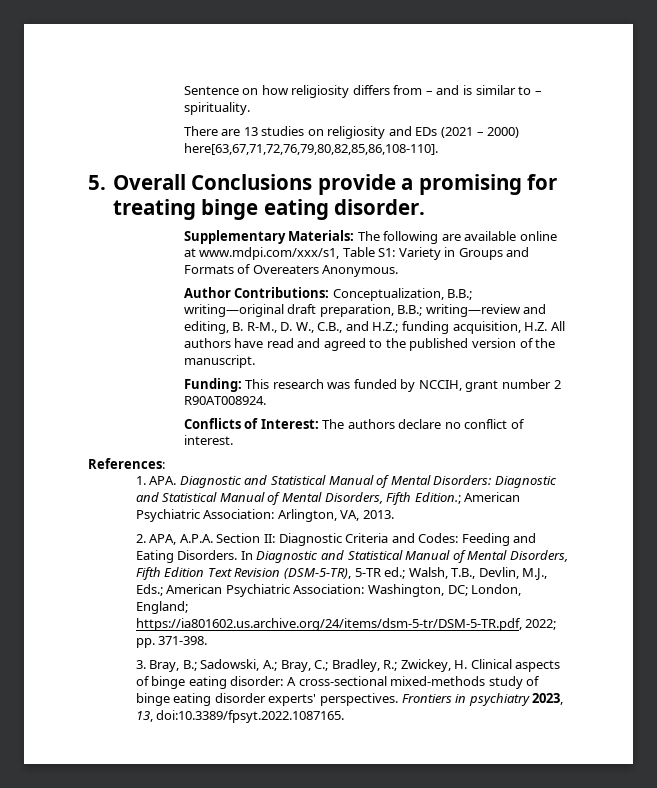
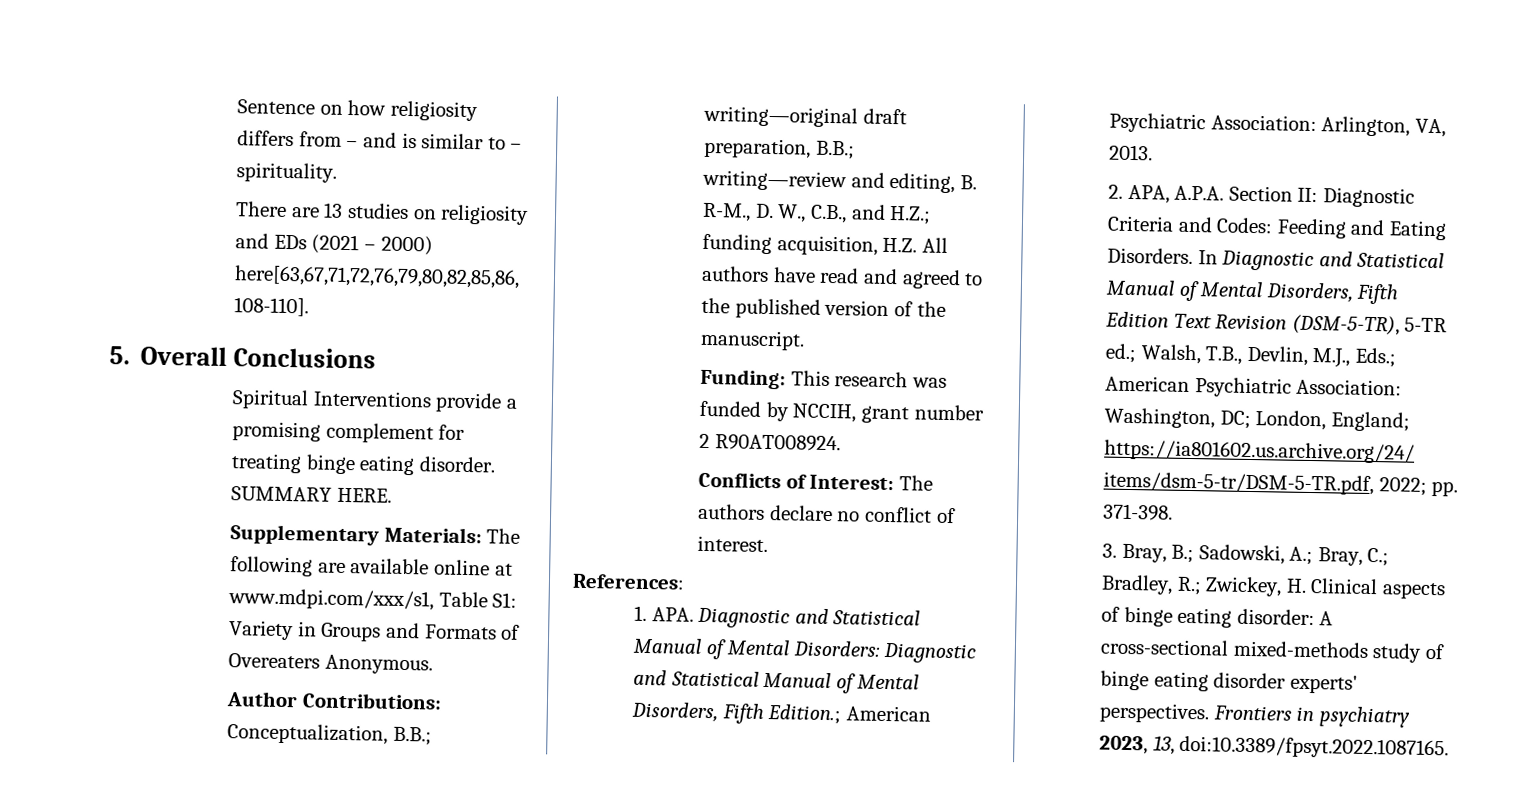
(313, 182) none -> [232,389,432,410] // Spiritual Interventions
(522, 184) none -> [325,422,434,444] complement
(426, 207) none -> [231,486,392,503] SUMMARY HERE.

